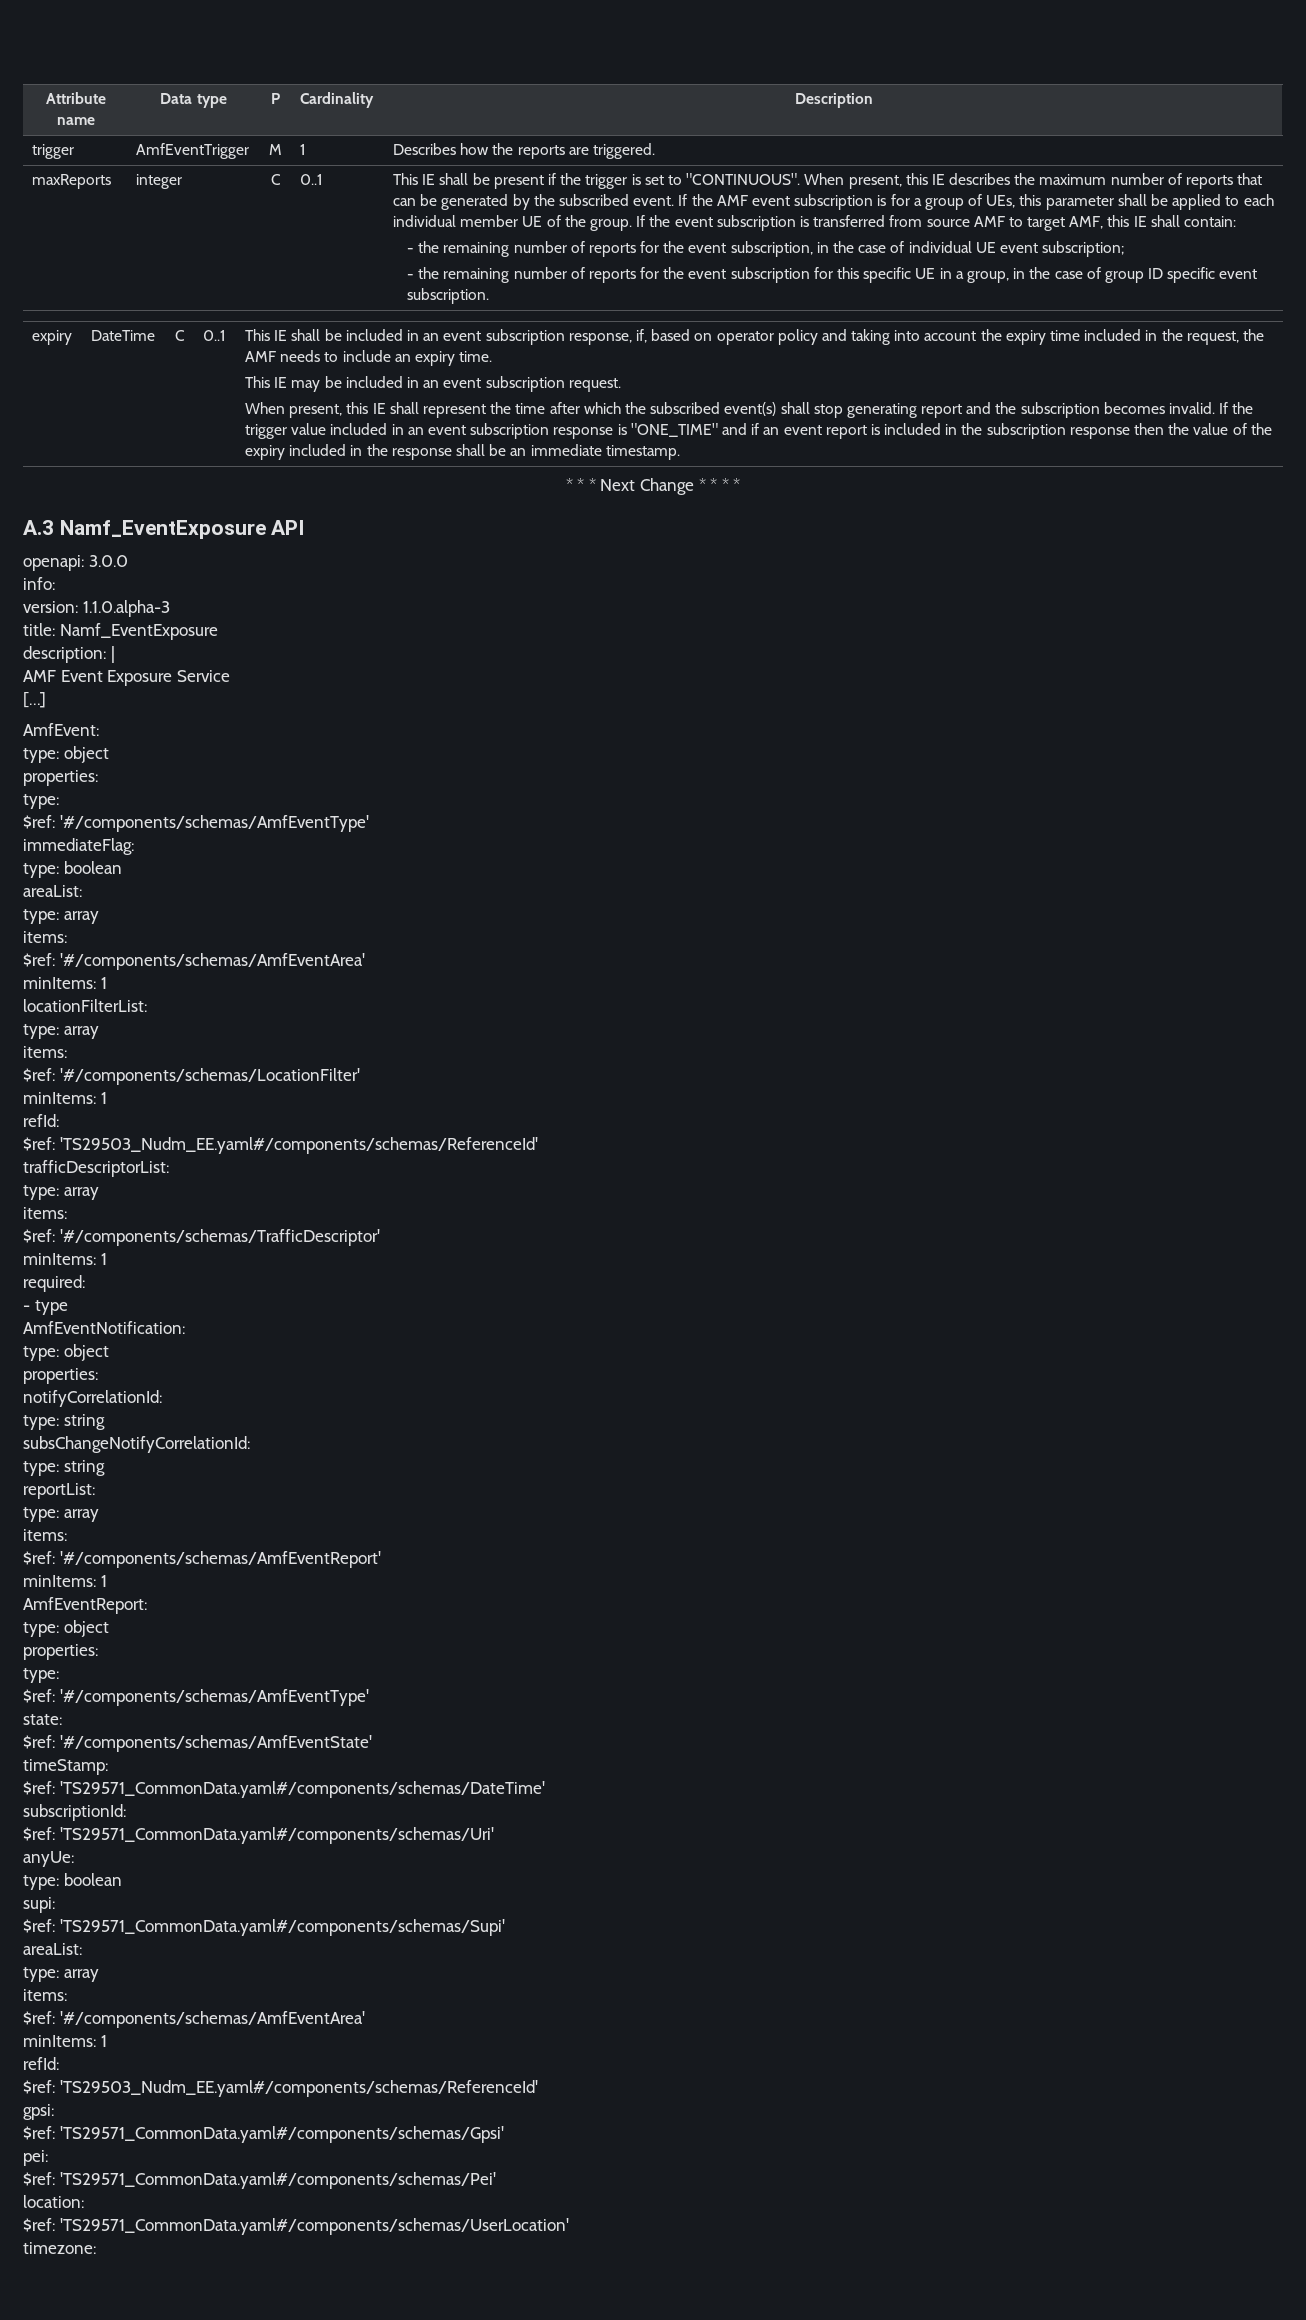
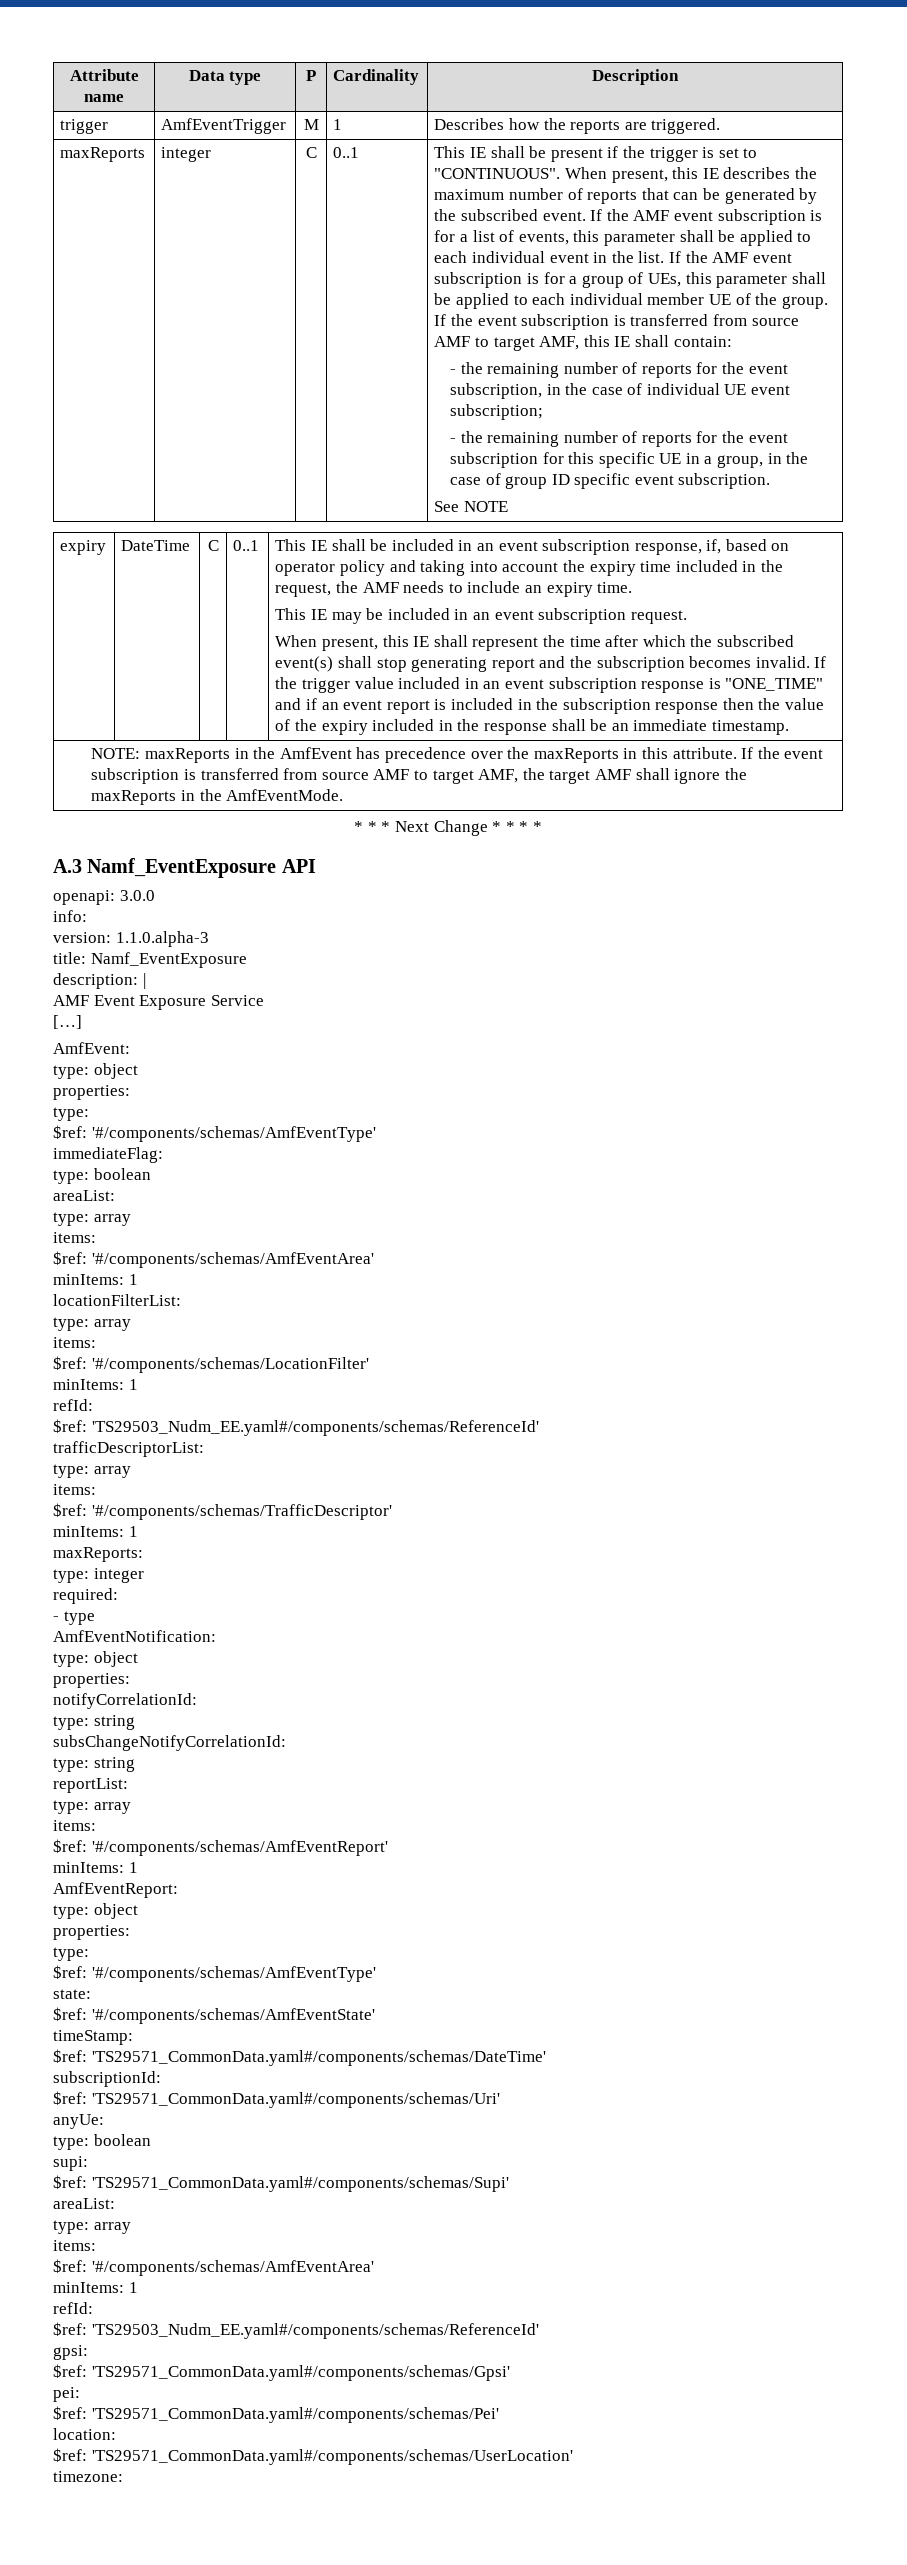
(922, 202) none -> [472,230,812,246] [434,251,792,263] [434,272,578,288] list of events, this parameter shall be applied to each individual event in the list. If the AMF event subscription is for a
(489, 296) none -> [434,501,508,512] // See NOTE
(680, 452) none -> [91,747,824,763] [91,768,747,784] [91,789,344,805] // NOTE: maxReports in the AmfEvent has precedence over the maxReports in this attribute. If the event subscription is transferred from source AMF to target AMF, the target AMF shall ignore the maxReports in the AmfEventMode.
(107, 1259) none -> [53,1547,143,1562] [53,1568,144,1583] // maxReports: // type: integer

